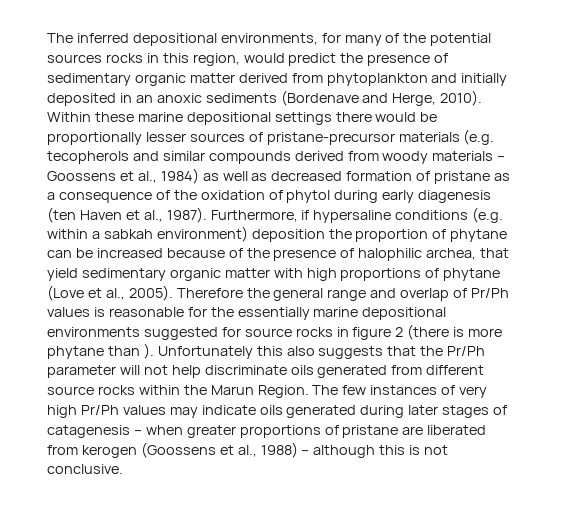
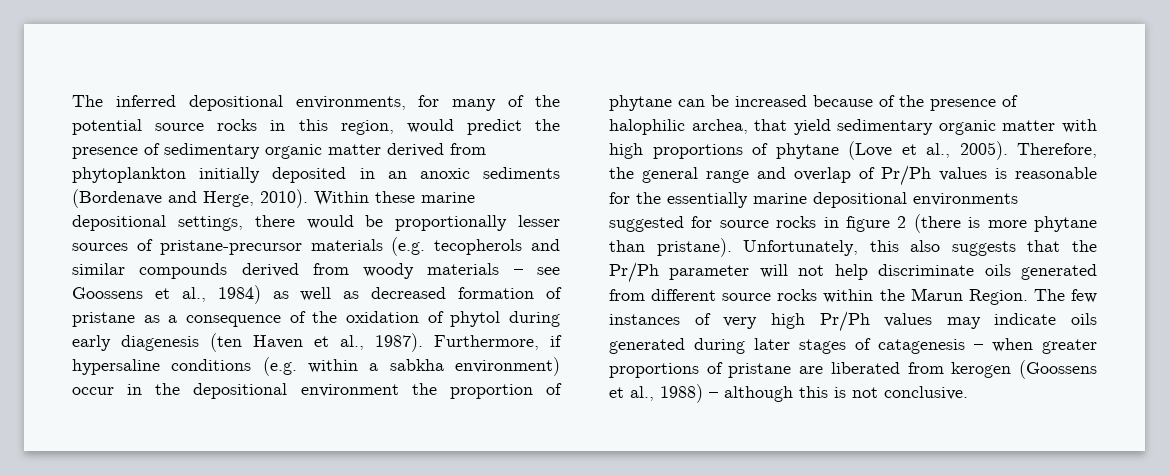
[47,54,102,63] sources -> [155,123,205,131] source
[431,73,458,83] and -> (186, 175) none
[274,112,332,125] settings -> [177,216,243,231] settings,
(506, 158) none -> [537,267,560,275] see
[103,226,325,242] sabkah environment) deposition -> [389,357,560,376] [72,383,399,399] sabkha environment) occur in the depositional environment
[176,288,243,298] Therefore -> [1017,143,1097,158] Therefore,
[143,343,253,359] ). Unfortunately -> [656,238,859,257] pristane). Unfortunately,

